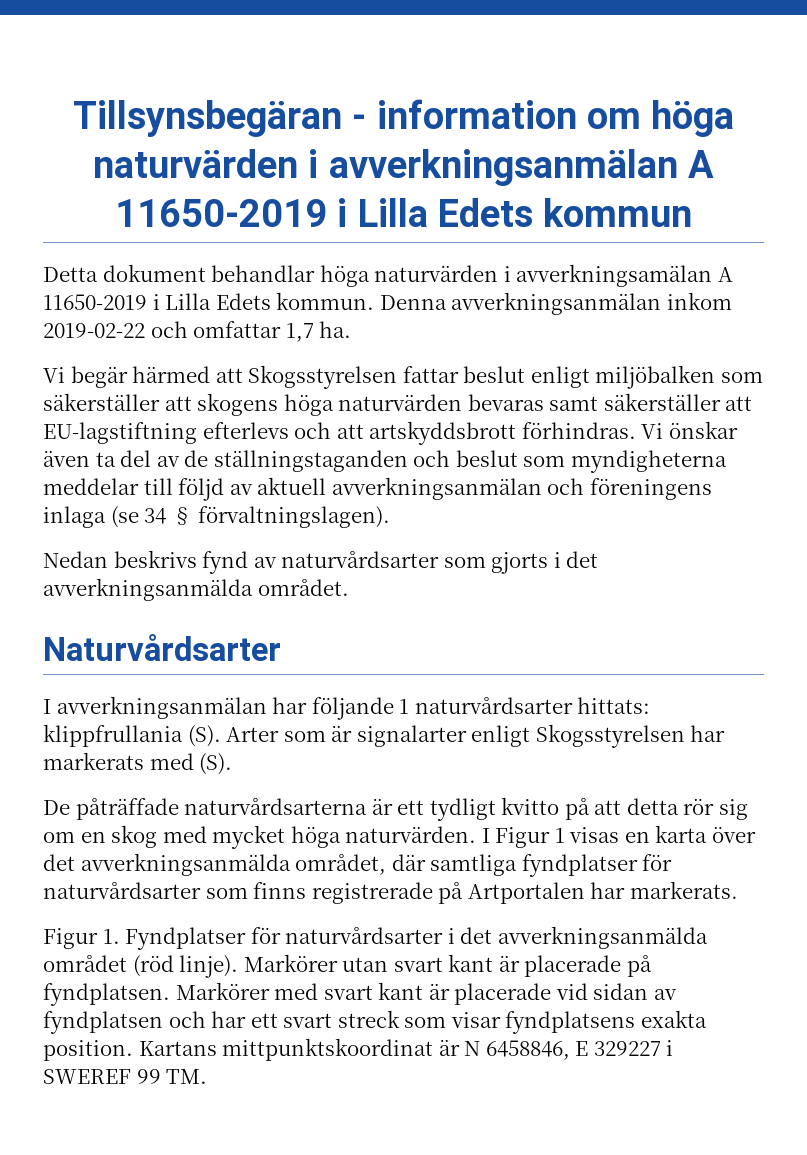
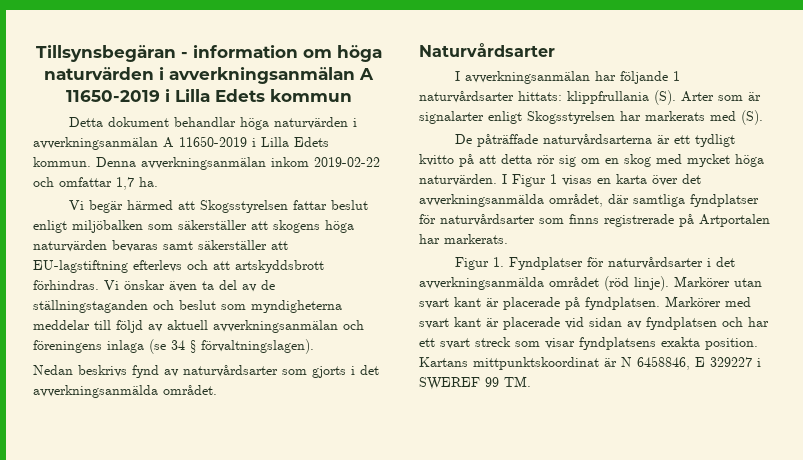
[516,264,713,287] avverkningsamälan -> [33,137,158,150] avverkningsanmälan

